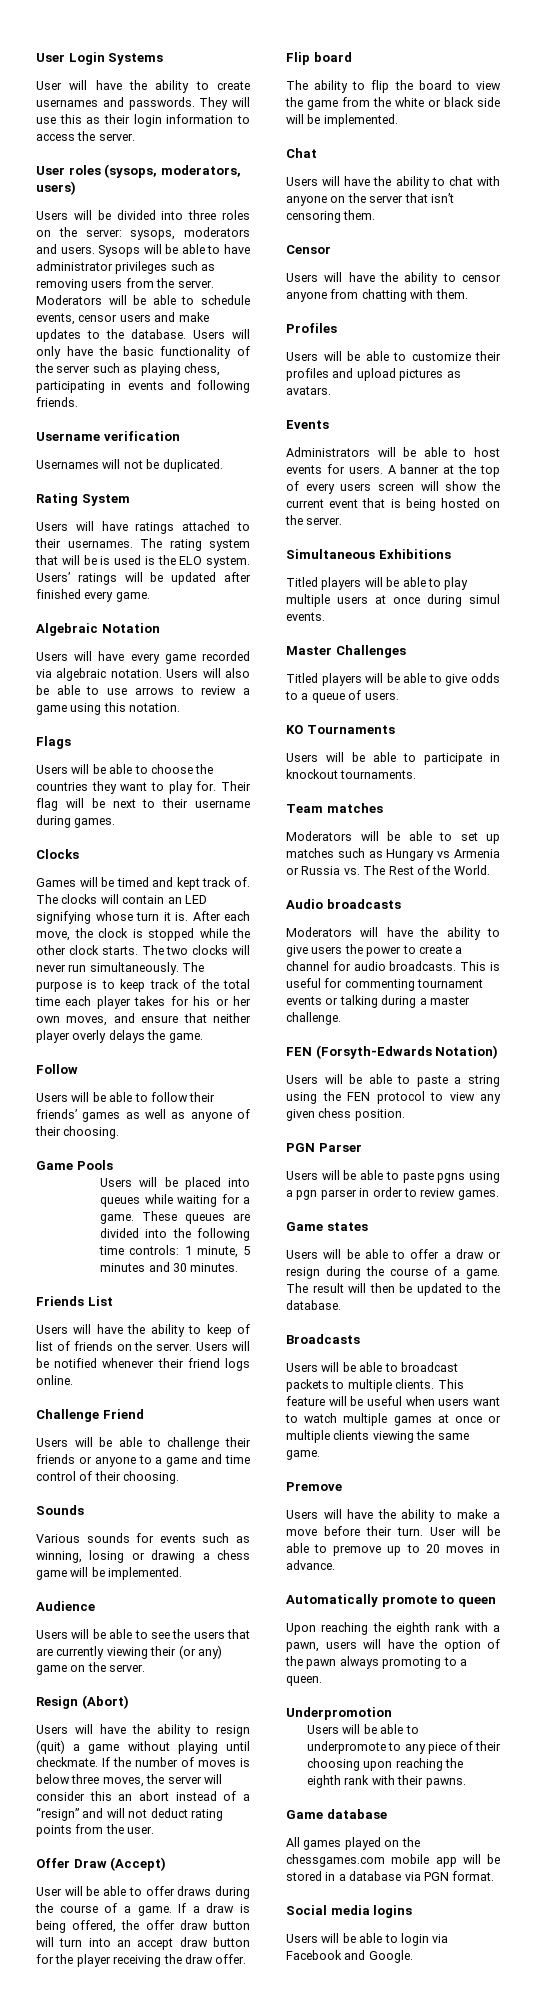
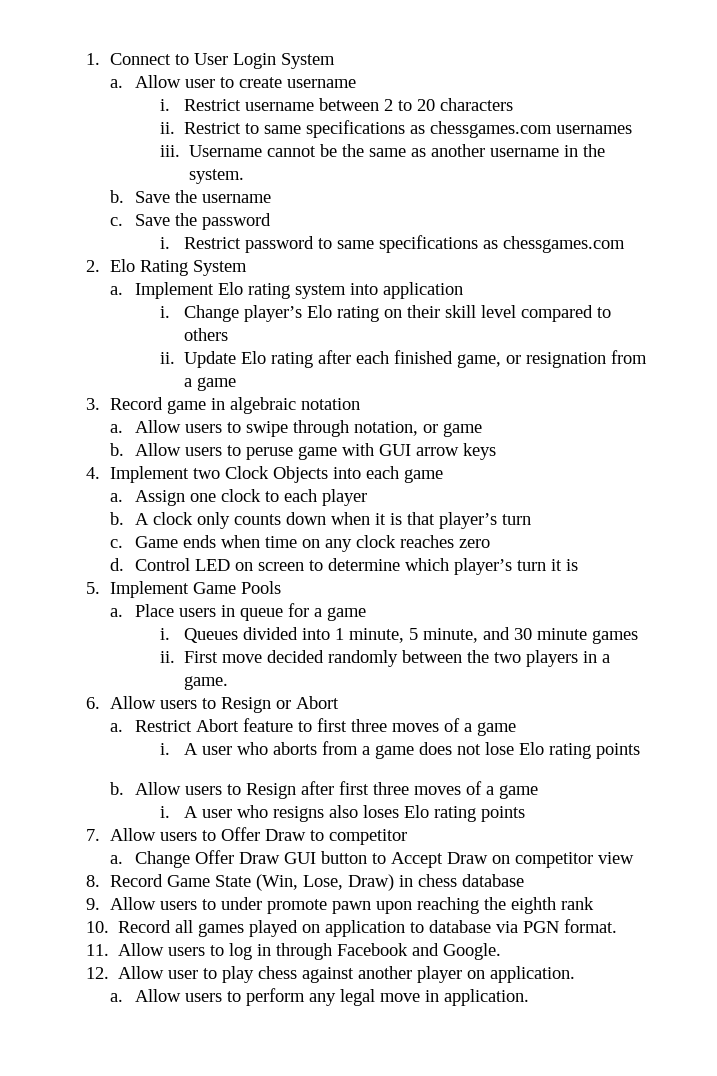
[36,52,164,65] [36,80,250,93] [36,97,250,110] [36,114,250,127] [36,131,135,141] [36,164,241,178] [36,181,76,195] [36,210,250,220] [36,227,250,240] [36,244,251,257] [36,261,216,274] [36,278,214,291] [36,295,250,305] [36,312,209,325] [36,329,250,342] [36,346,250,359] [35,363,220,376] [36,380,250,393] [36,397,78,407] [36,431,180,441] [36,459,223,472] [36,493,130,506] [36,521,250,534] [35,538,250,551] [35,555,250,568] [36,572,251,585] [36,589,150,602] [36,623,160,636] [36,651,250,664] [36,668,251,681] [36,685,250,695] [36,702,181,715] [36,736,71,749] [36,764,214,774] [36,781,251,794] [36,798,250,811] [36,815,116,828] [36,849,79,859] [36,877,251,890] [36,894,207,904] [36,911,250,924] [36,928,250,941] [36,945,251,955] [36,962,205,975] [36,979,250,992] [35,996,251,1009] [36,1013,252,1026] [36,1030,203,1043] [36,1064,78,1074] [36,1092,216,1102] [36,1109,251,1122] [35,1126,120,1139] [36,1160,113,1170] [100,1177,250,1190] [100,1194,250,1207] [100,1211,250,1224] [100,1228,251,1241] [99,1245,180,1255] User Login Systems // User will have the ability to create usernames and passwords. They will use this as their login information to access the server. // User roles (sysops, moderators, users) // Users will be divided into three roles on the server: sysops, moderators and users. Sysops will be able to have administrator privileges such as removing users from the server. Moderators will be able to schedule events, censor users and make updates to the database. Users will only have the basic functionality of the server such as playing chess, participating in events and following friends. // Username verification // Usernames will not be duplicated. // Rating System // Users will have ratings attached to their usernames. The rating system that will be is used is the ELO system. Users’ ratings will be updated after finished every game. // Algebraic Notation // Users will have every game recorded via algebraic notation. Users will also be able to use arrows to review a game using this notation. // Flags // Users will be able to choose the countries they want to play for. Their flag will be next to their username during games. // Clocks // Games will be timed and kept track of. The clocks will contain an LED signifying whose turn it is. After each move, the clock is stopped while the other clock starts. The two clocks will never run simultaneously. The purpose is to keep track of the total time each player takes for his or her own moves, and ensure that neither player overly delays the game. // Follow // Users will be able to follow their friends’ games as well as anyone of their choosing. // Game Pools // Users will be placed into queues while waiting for a game. These queues are divided into the following time controls: -> [85,53,336,69] [110,75,356,88] [159,98,514,111] [159,120,633,138] [159,144,605,157] [188,169,244,184] [110,190,271,203] [110,213,271,230] [159,235,626,253] [85,259,248,276] [110,282,463,299] [159,305,612,322] [184,328,229,341] [159,350,648,368] [184,377,237,391] [85,397,361,414] [110,420,482,437] [110,443,496,460] [85,466,444,483] [110,489,367,506] [110,512,531,529] [110,535,490,552] [110,558,578,575] [85,581,282,598] [110,603,366,621] [159,627,331,643] 1. Connect to User Login System // a. Allow user to create username // i. Restrict username between 2 to 20 characters // ii. Restrict to same specifications as chessgames.com usernames // iii. Username cannot be the same as another username in the system. // b. Save the username // c. Save the password // i. Restrict password to same specifications as chessgames.com // 2. Elo Rating System // a. Implement Elo rating system into application // i. Change player’s Elo rating on their skill level compared to others // ii. Update Elo rating after each finished game, or resignation from a game // 3. Record game in algebraic notation // a. Allow users to swipe through notation, or game // b. Allow users to peruse game with GUI arrow keys // 4. Implement two Clock Objects into each game // a. Assign one clock to each player // b. A clock only counts down when it is that player’s turn // c. Game ends when time on any clock reaches zero // d. Control LED on screen to determine which player’s turn it is // 5. Implement Game Pools // a. Place users in queue for a game // i. Queues divided into
[100,1263,146,1272] minutes -> [423,628,479,643] minute,
[190,1263,239,1272] [36,1296,113,1306] [36,1324,250,1337] [36,1341,251,1351] [36,1358,250,1371] [36,1375,73,1385] [36,1409,144,1422] [36,1437,251,1450] [36,1454,250,1467] [36,1471,180,1484] [36,1505,84,1515] [36,1533,250,1543] [36,1550,251,1563] [36,1567,183,1580] [36,1601,95,1611] [36,1629,250,1639] [36,1645,222,1659] [36,1662,146,1675] [36,1695,129,1709] [36,1724,250,1737] [36,1740,250,1754] [36,1757,250,1767] [36,1774,222,1787] [36,1791,250,1801] [36,1807,223,1821] [36,1824,155,1837] [36,1857,167,1871] [36,1886,250,1899] [35,1903,250,1916] [36,1920,250,1933] [36,1937,250,1950] [36,1954,247,1967] [286,52,352,65] [286,80,501,93] [285,97,500,110] [286,114,398,127] [286,148,317,158] [286,176,500,189] [286,193,454,206] [286,210,376,223] [286,245,331,254] [286,272,501,285] [286,289,468,302] [286,323,337,333] [286,351,501,361] [286,368,461,381] [286,386,331,395] [286,420,329,429] [286,447,500,457] [286,464,500,477] [286,481,500,494] [286,498,500,511] [285,515,343,525] [286,549,451,559] [286,577,469,590] [286,594,500,607] [286,612,325,621] [286,645,406,658] [286,673,500,686] [285,690,399,703] [286,725,395,734] [286,752,500,765] [286,769,417,779] [286,803,383,813] [286,831,500,844] [286,848,500,861] [286,865,490,875] [286,899,401,909] [286,927,500,940] [286,944,463,957] [286,961,500,971] [286,978,484,991] [286,995,470,1008] [286,1012,341,1025] [286,1045,499,1059] [286,1074,500,1087] [286,1091,501,1104] [286,1108,405,1121] [286,1143,362,1152] [286,1170,500,1183] [286,1187,499,1200] [286,1222,368,1231] [286,1249,501,1259] [286,1266,500,1279] [286,1283,500,1296] [286,1300,341,1310] [286,1334,360,1344] [286,1362,458,1372] [286,1379,464,1392] [286,1396,500,1406] [285,1413,501,1426] [286,1430,469,1443] [286,1450,320,1460] [286,1482,342,1491] [286,1509,500,1522] [286,1526,500,1536] [286,1543,500,1556] [286,1560,335,1570] [286,1594,496,1607] [286,1622,500,1635] [286,1639,500,1652] [285,1656,467,1669] [286,1676,322,1686] [286,1707,392,1720] [307,1724,419,1734] [307,1741,501,1754] [307,1758,361,1771] minutes. // Friends List // Users will have the ability to keep of list of friends on the server. Users will be notified whenever their friend logs online. // Challenge Friend // Users will be able to challenge their friends or anyone to a game and time control of their choosing. // Sounds // Various sounds for events such as winning, losing or drawing a chess game will be implemented. // Audience // Users will be able to see the users that are currently viewing their (or any) game on the server. // Resign (Abort) // Users will have the ability to resign (quit) a game without playing until checkmate. If the number of moves is below three moves, the server will consider this an abort instead of a “resign” and will not deduct rating points from the user. // Offer Draw (Accept) // User will be able to offer draws during the course of a game. If a draw is being offered, the offer draw button will turn into an accept draw button for the player receiving the draw offer. // Flip board // The ability to flip the board to view the game from the white or black side will be implemented. // Chat // Users will have the ability to chat with anyone on the server that isn’t censoring them. // Censor // Users will have the ability to censor anyone from chatting with them. // Profiles // Users will be able to customize their profiles and upload pictures as avatars. // Events // Administrators will be able to host events for users. A banner at the top of every users screen will show the current event that is being hosted on the server. // Simultaneous Exhibitions // Titled players will be able to play multiple users at once during simul events. // Master Challenges // Titled players will be able to give odds to a queue of users. // KO Tournaments // Users will be able to participate in knockout tournaments. // Team matches // Moderators will be able to set up matches such as Hungary vs Armenia or Russia vs. The Rest of the World. // Audio broadcasts // Moderators will have the ability to give users the power to create a channel for audio broadcasts. This is useful for commenting tournament events or talking during a master challenge. // FEN (Forsyth-Edwards Notation) // Users will be able to paste a string using the FEN protocol to view any given chess position. // PGN Parser // Users will be able to paste pgns using a pgn parser in order to review games. // Game states // Users will be able to offer a draw or resign during the course of a game. The result will then be updated to the database. // Broadcasts // Users will be able to broadcast packets to multiple clients. This feature will be useful when users want to watch multiple games at once or multiple clients viewing the same game. // Premove // Users will have the ability to make a move before their turn. User will be able to premove up to 20 moves in advance. // Automatically promote to queen // Upon reaching the eighth rank with a pawn, users will have the option of the pawn always promoting to a queen. // Underpromotion // Users will be able to underpromote to any piece of their choosing -> [537,628,639,644] [159,650,611,667] [184,676,229,690] [85,696,340,713] [110,718,516,736] [159,741,641,759] [110,781,538,799] [159,805,526,822] [85,827,408,845] [110,850,634,868] [85,874,525,891] [85,897,372,914] minute games // ii. First move decided randomly between the two players in a game. // 6. Allow users to Resign or Abort // a. Restrict Abort feature to first three moves of a game // i. A user who aborts from a game does not lose Elo rating points // b. Allow users to Resign after first three moves of a game // i. A user who resigns also loses Elo rating points // 7. Allow users to Offer Draw to competitor // a. Change Offer Draw GUI button to Accept Draw on competitor view // 8. Record Game State (Win, Lose, Draw) in chess database // 9. Allow users to under promote pawn
[371,1775,466,1788] [286,1809,387,1819] [286,1837,420,1850] [286,1854,500,1867] [286,1871,495,1881] [286,1905,413,1918] [286,1933,449,1946] [286,1950,413,1963] with their pawns. // Game database // All games played on the chessgames.com mobile app will be stored in a database via PGN format. // Social media logins // Users will be able to login via Facebook and Google. -> [85,919,617,937] [85,943,501,960] [85,966,575,983] [110,988,529,1006] // 10. Record all games played on application to database via PGN format. // 11. Allow users to log in through Facebook and Google. // 12. Allow user to play chess against another player on application. // a. Allow users to perform any legal move in application.

